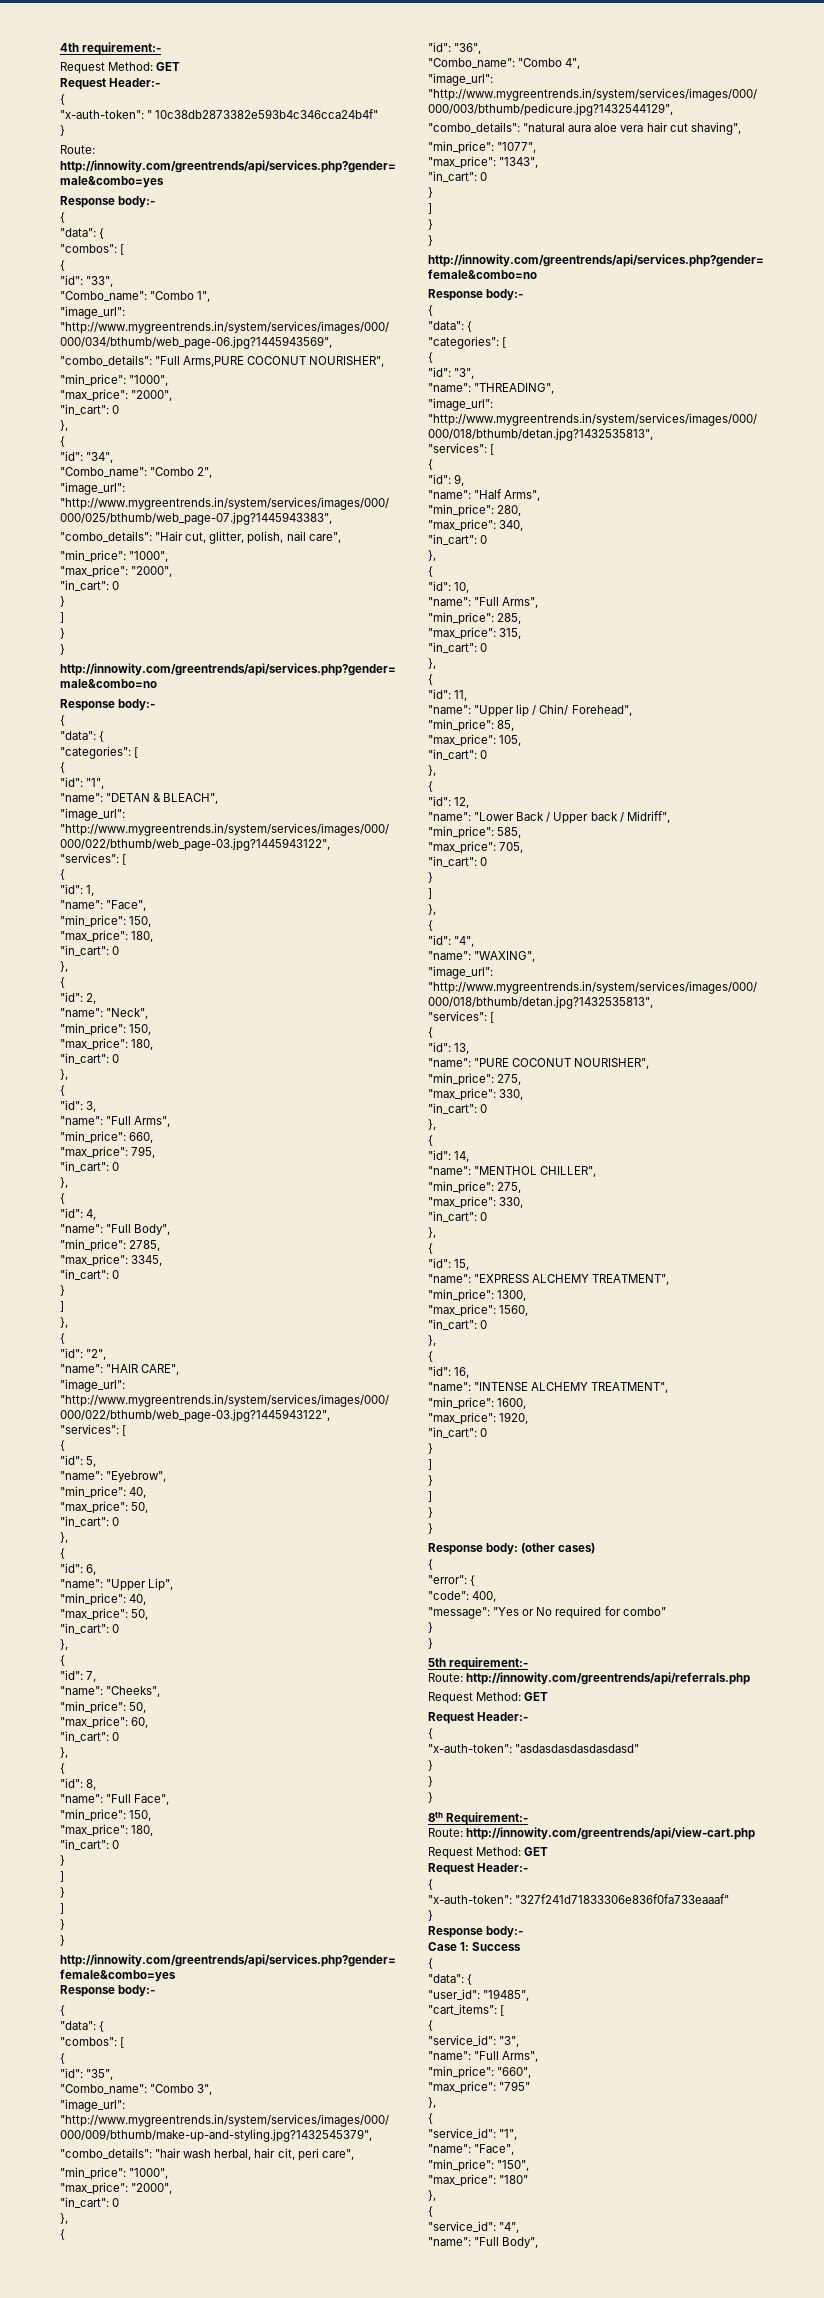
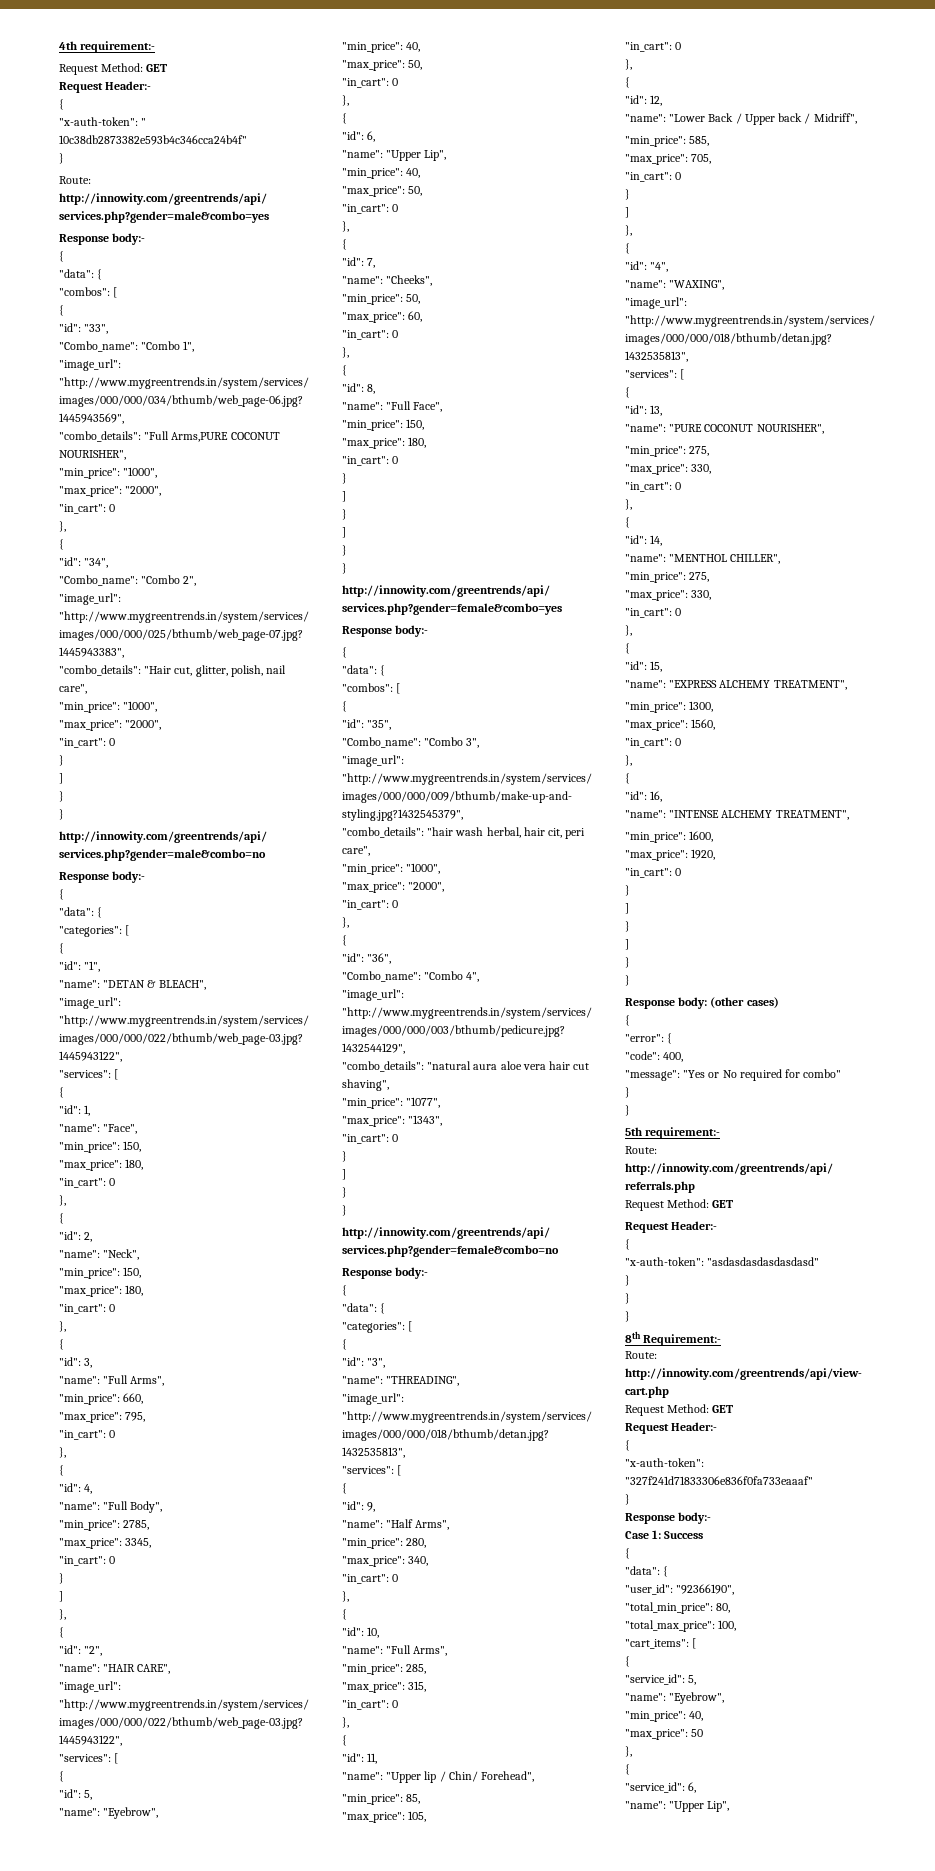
[483,1989,530,2001] "19485", -> [676,1584,735,1595] [625,1602,731,1614] [625,1620,737,1632] "92366190", // "total_min_price": 80, // "total_max_price": 100,
[499,2036,520,2047] [428,2051,539,2062] [428,2066,532,2079] [428,2081,531,2094] [428,2097,436,2108] [428,2113,433,2124] [428,2128,518,2140] [428,2144,515,2155] [428,2159,530,2172] [428,2174,529,2187] [428,2190,436,2201] [428,2206,433,2217] [428,2221,520,2233] [428,2237,539,2248] "3", // "name": "Full Arms", // "min_price": "660", // "max_price": "795" // }, // { // "service_id": "1", // "name": "Face", // "min_price": "150", // "max_price": "180" // }, // { // "service_id": "4", // "name": "Full Body", -> [688,1675,697,1685] [625,1692,725,1704] [625,1711,704,1722] [625,1729,704,1740] [625,1746,632,1757] [625,1764,630,1775] [625,1782,697,1793] [625,1801,730,1812] 5, // "name": "Eyebrow", // "min_price": 40, // "max_price": 50 // }, // { // "service_id": 6, // "name": "Upper Lip",

